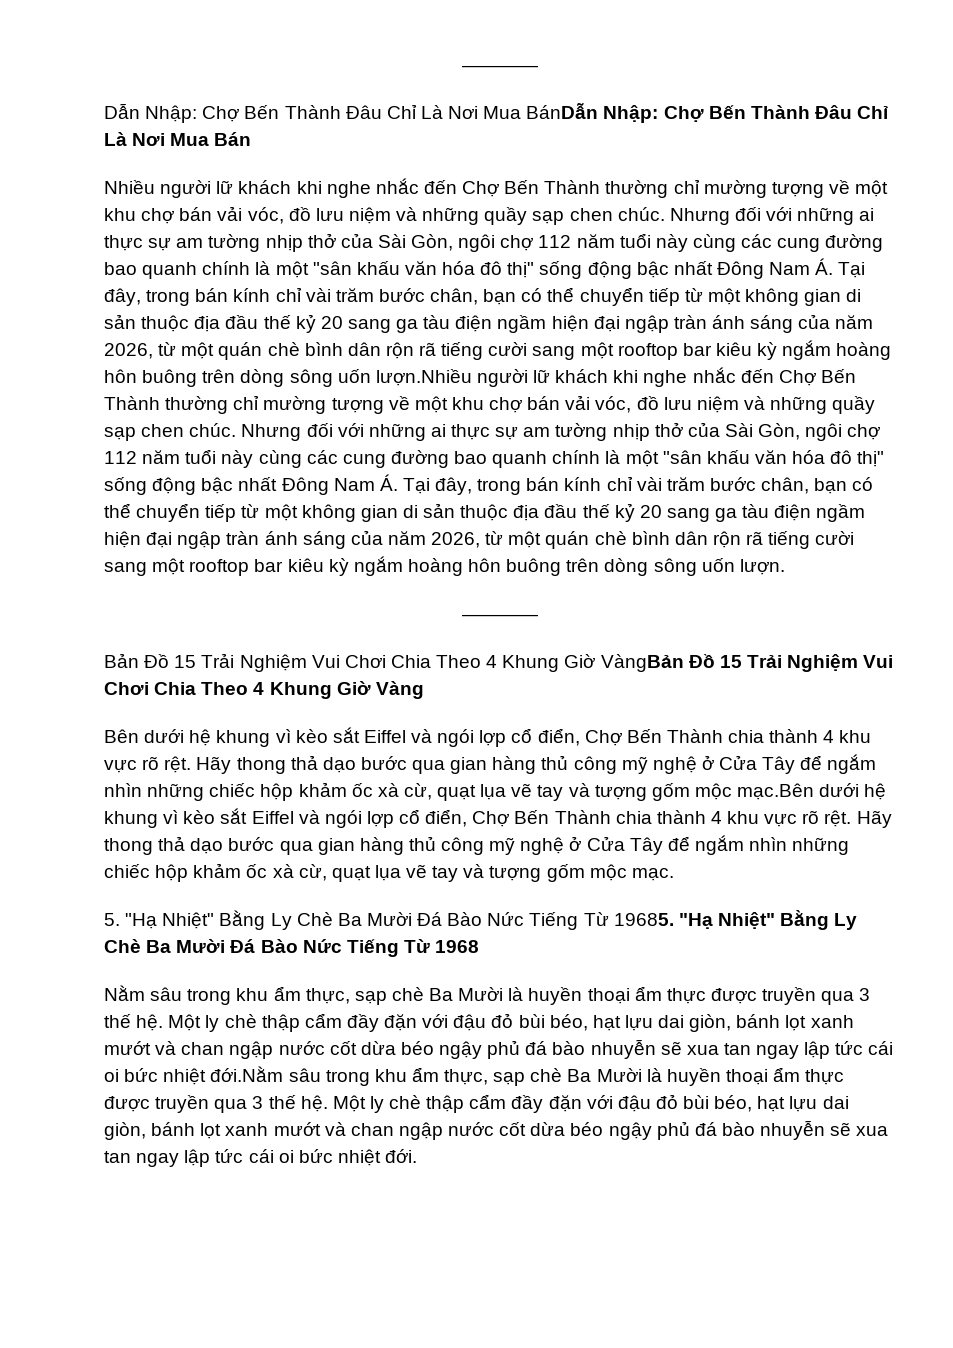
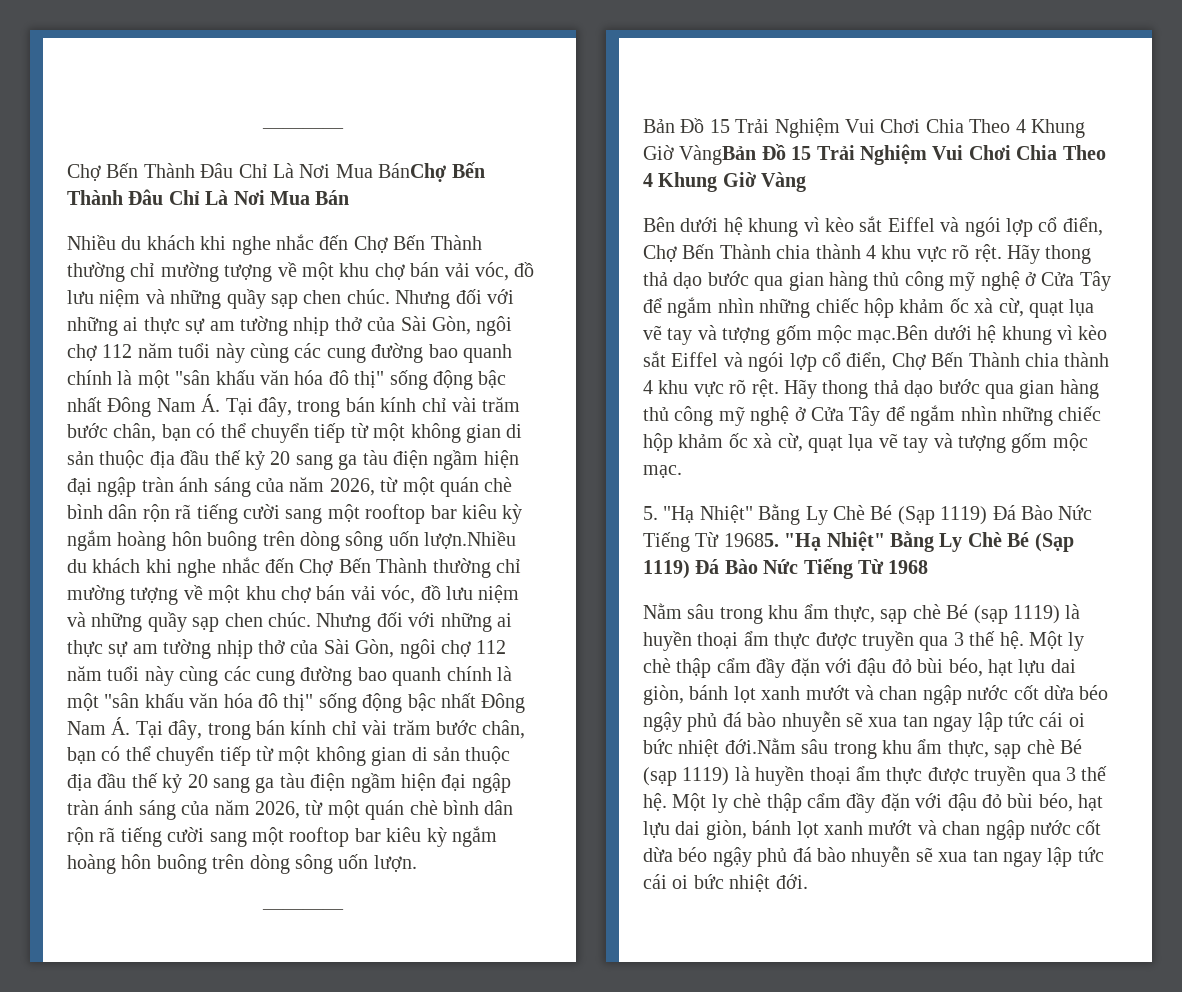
[461,65,538,71] [104,103,704,123] ―――― // Dẫn Nhập: Chợ Bến Thành Đâu Chỉ Là Nơi Mua BánDẫn Nhập: Chợ -> [262,128,344,133] [67,163,447,182] ―――― // Chợ Bến Thành Đâu Chỉ Là Nơi Mua BánChợ
[160,180,234,198] người lữ -> [121,236,142,250] du
[476,369,551,387] người lữ -> [67,559,87,573] du
[337,912,412,926] Ba Mười -> [870,505,988,525] Bé (Sạp 1119)
[146,939,226,953] Ba Mười -> [1007,532,1074,552] [643,560,690,579] Bé (Sạp 1119)
[429,987,504,1001] Ba Mười -> [946,604,1060,624] Bé (sạp 1119)
[567,1068,642,1082] Ba Mười -> [1060,739,1082,754] [643,767,730,786] Bé (sạp 1119)

